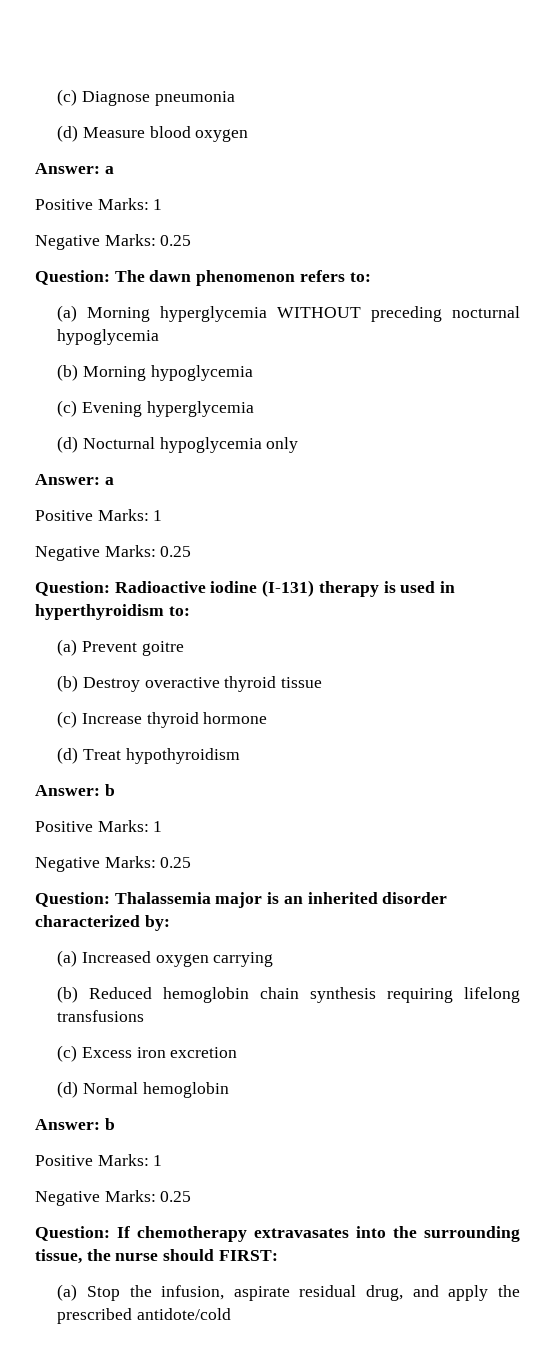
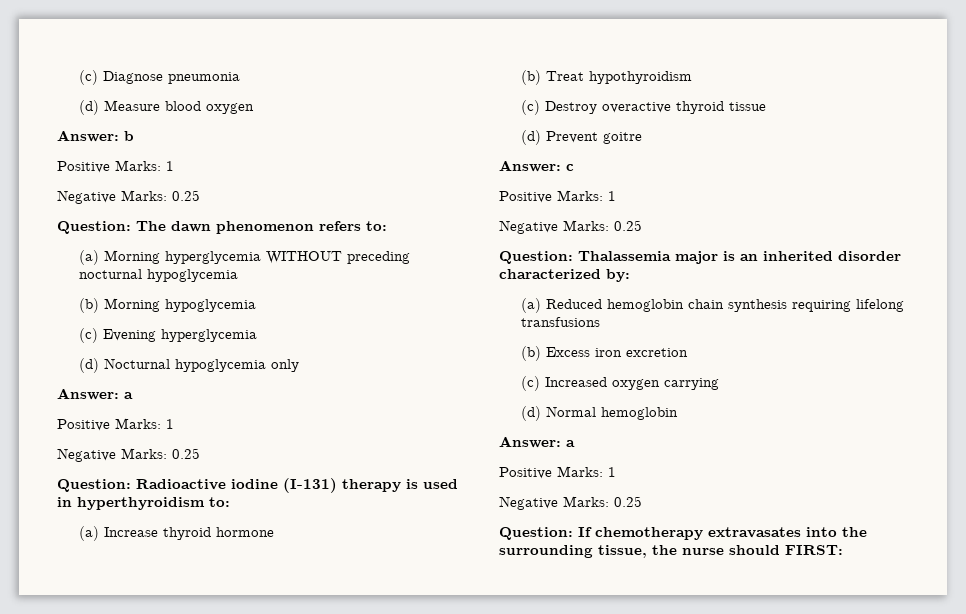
[104,166,114,174] a -> [124,131,134,141] b
[81,641,184,656] [57,675,79,692] Prevent goitre // (b) -> [103,527,274,540] [520,70,692,85] [520,100,540,115] Increase thyroid hormone // (b) Treat hypothyroidism // (c)
[57,711,268,728] [57,747,240,764] [35,784,115,796] // (c) Increase thyroid hormone // (d) Treat hypothyroidism // Answer: b -> [520,130,642,145] [499,160,574,172] // (d) Prevent goitre // Answer: c
[81,951,274,967] [57,986,79,1003] Increased oxygen carrying // (b) -> (541, 305) none
[57,1045,78,1062] (c) -> [520,346,541,361] (b)
(238, 1052) none -> [520,376,719,391] // (c) Increased oxygen carrying
[104,1118,115,1130] b -> [566,440,575,447] a
[57,1284,521,1301] [57,1308,231,1324] // (a) Stop the infusion, aspirate residual drug, and apply the prescribed antidote/cold -> (843, 550) none

